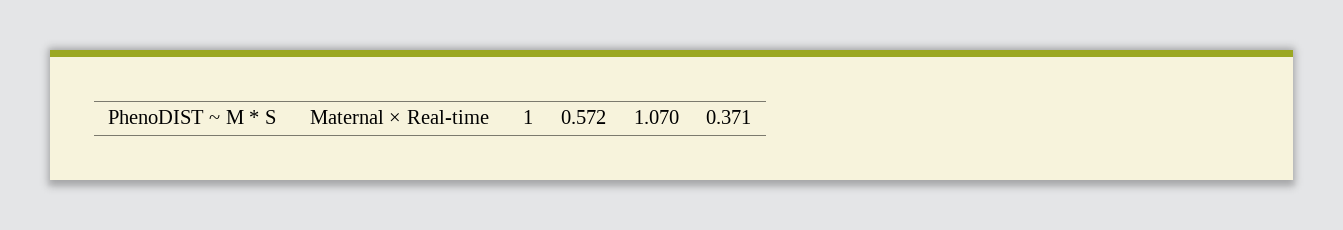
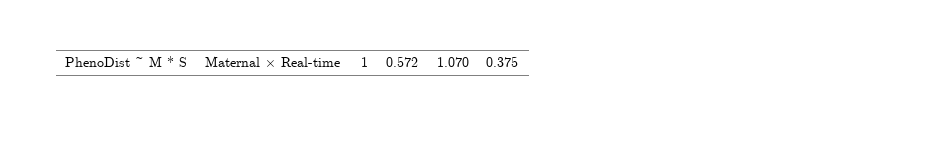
[107,110,204,124] PhenoDIST -> [64,57,130,67] PhenoDist
[705,110,751,124] 0.371 -> [485,56,518,67] 0.375

